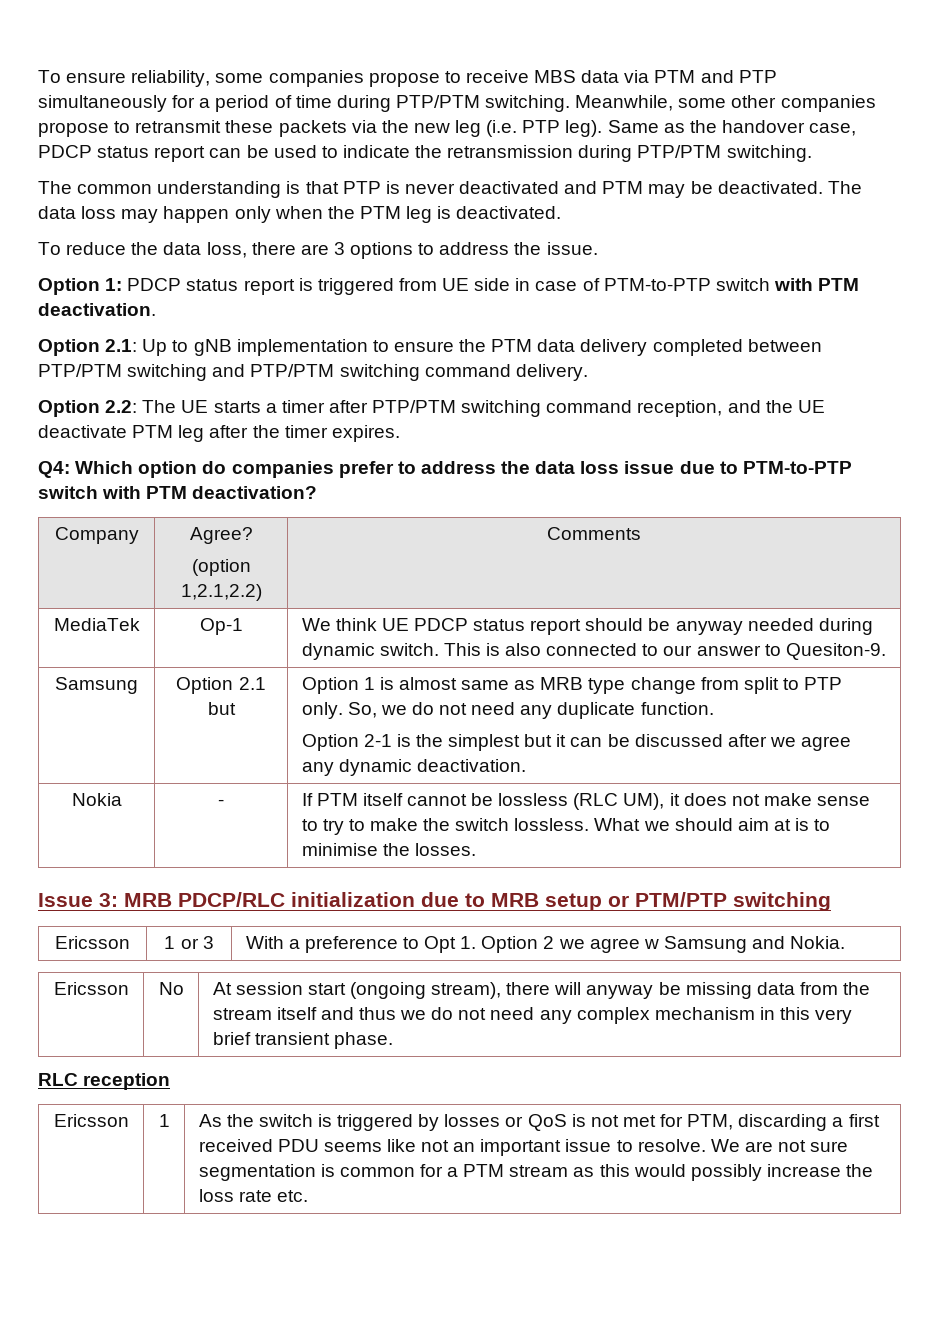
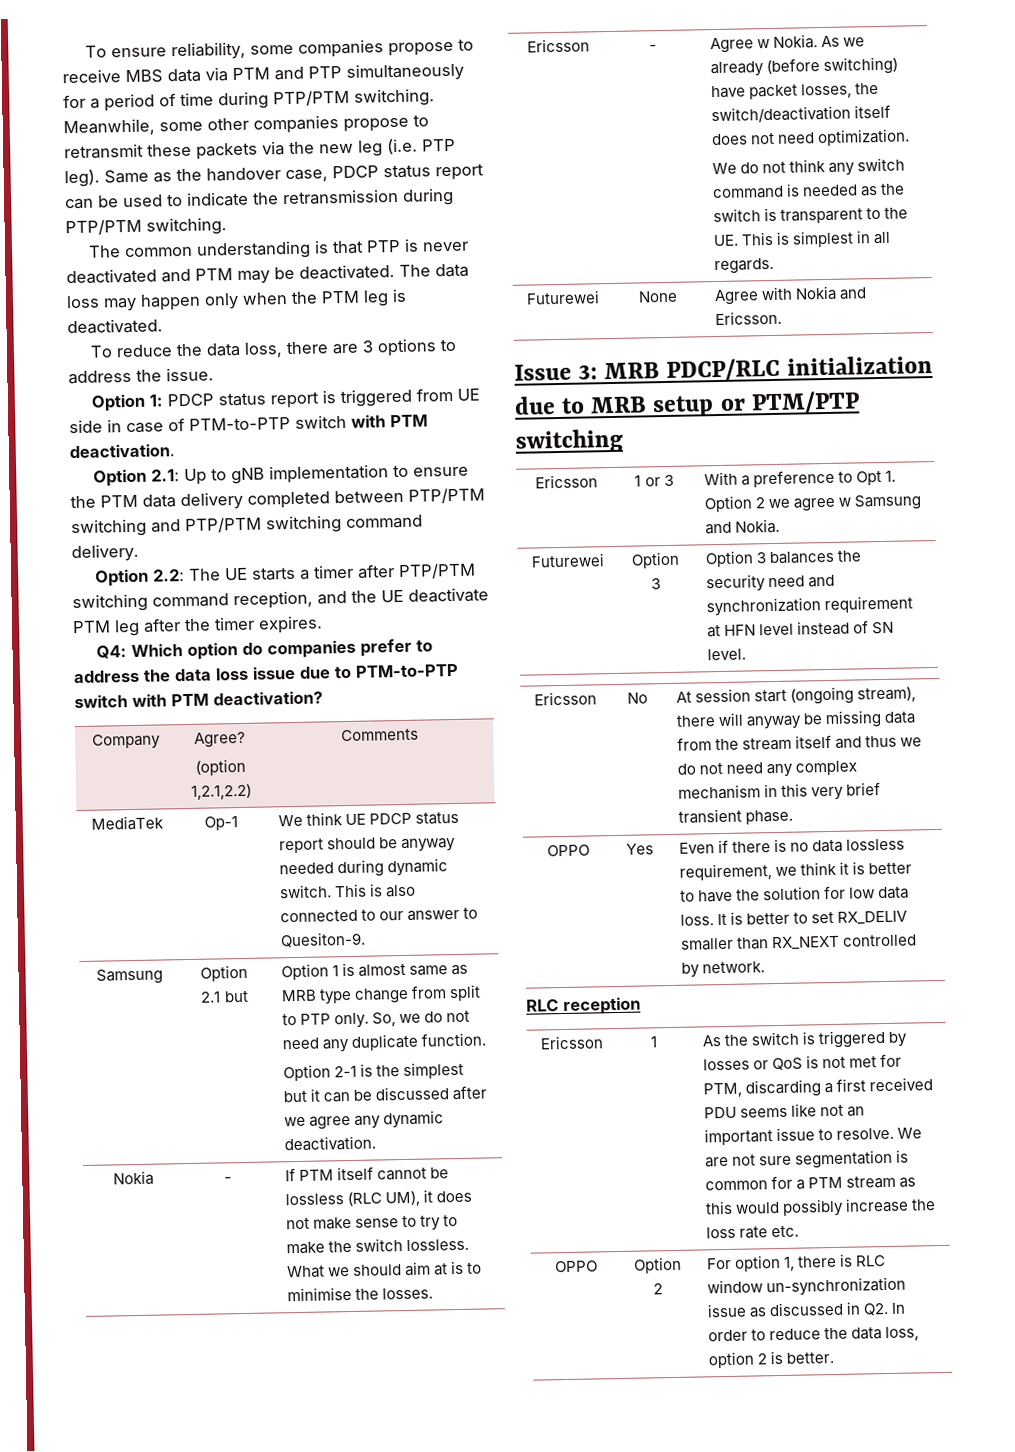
(476, 849) none -> [527,38,590,53] [649,44,657,51] [710,34,866,54] [710,56,899,78] [711,82,880,100] [711,104,892,124] [711,128,911,147] [712,157,906,176] [712,183,906,200] [713,207,909,224] [713,230,892,248] [714,257,775,275] [526,290,600,305] [637,290,678,303] [714,285,868,306] [715,310,783,326] // Ericsson | - | Agree w Nokia. As we already (before switching) have packet losses, the switch/deactivation itself does not need optimization. // We do not think any switch command is needed as the switch is transparent to the UE. This is simplest in all regards. // Futurewei | None | Agree with Nokia and Ericsson.
(846, 942) none -> [531,553,605,568] [631,551,680,569] [651,578,661,590] [705,550,862,568] [706,574,836,593] [706,595,914,617] [707,620,895,638] [707,648,747,661] // Futurewei | Option 3 | Option 3 balances the security need and synchronization requirement at HFN level instead of SN level.
(393, 1040) none -> [547,844,590,857] [626,843,654,855] [679,838,906,854] [679,861,913,881] [680,885,910,903] [680,910,908,926] [681,934,918,951] [681,961,766,978] // OPPO | Yes | Even if there is no data lossless requirement, we think it is better to have the solution for low data loss. It is better to set RX_DELIV smaller than RX_NEXT controlled by network.
(308, 1196) none -> [555,1260,598,1273] [633,1256,682,1274] [653,1283,663,1295] [706,1253,887,1272] [707,1276,907,1297] [707,1301,907,1318] [708,1326,920,1342] [708,1350,835,1369] // OPPO | Option 2 | For option 1, there is RLC window un-synchronization issue as discussed in Q2. In order to reduce the data loss, option 2 is better.

